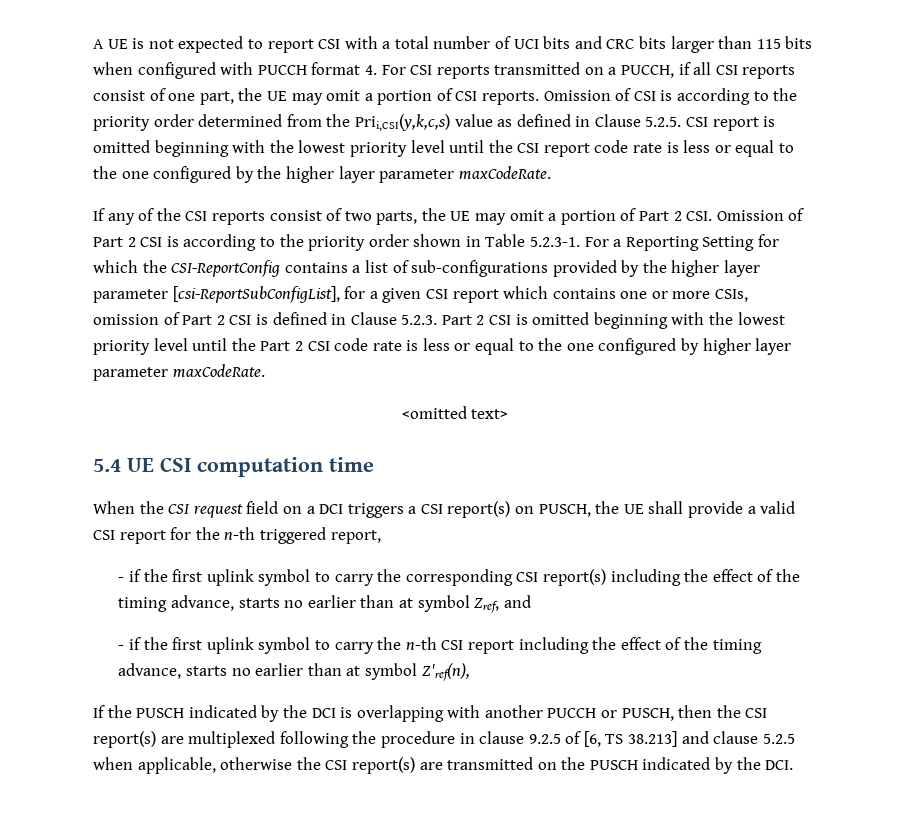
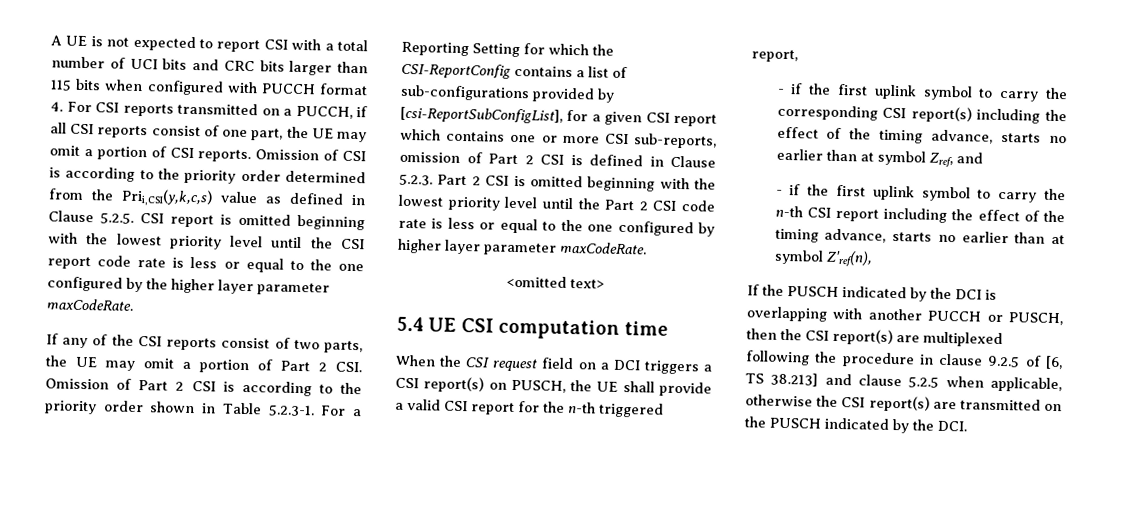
[642,260,761,277] [93,289,168,303] the higher layer parameter -> (615, 95) none
[715,289,749,302] CSIs, -> [604,133,717,149] CSI sub-reports,

